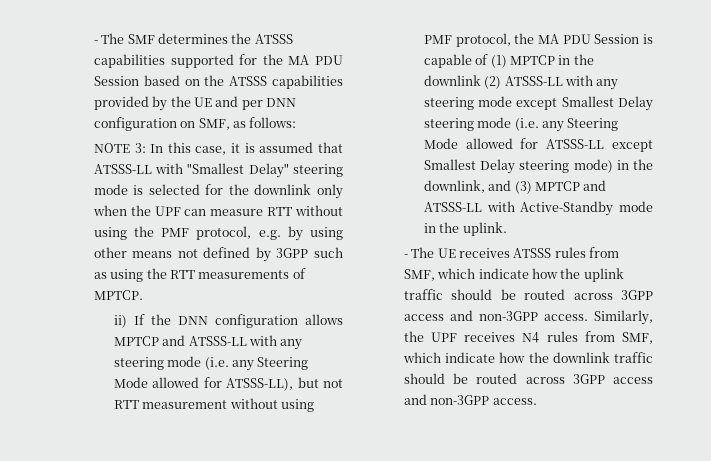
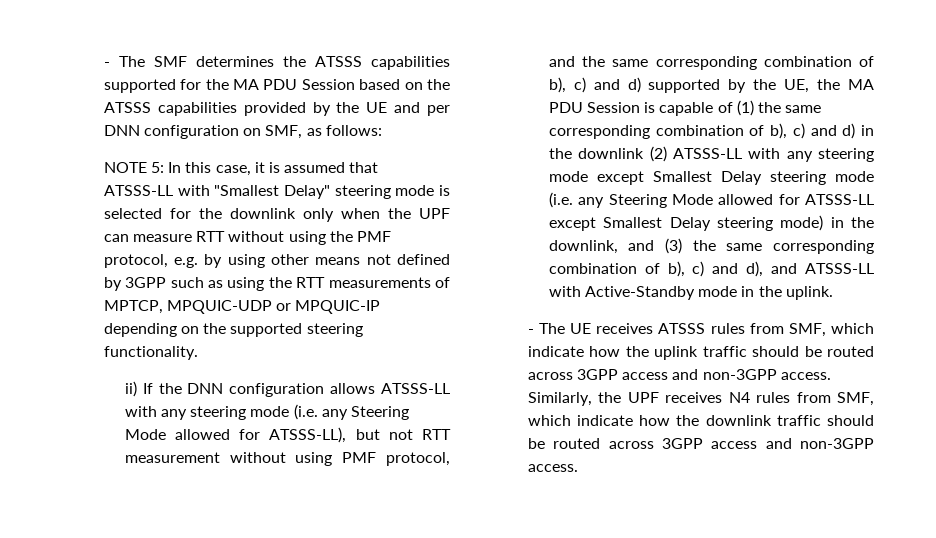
[134,143,146,153] 3: -> [151,162,165,173] 5:
[93,290,143,300] MPTCP. -> [103,300,381,314] [103,323,363,337] [103,346,198,360] MPTCP, MPQUIC-UDP or MPQUIC-IP depending on the supported steering functionality.
[113,335,186,346] MPTCP and -> (376, 388) none
(511, 40) none -> [548,56,874,70] [548,77,810,93] and the same corresponding combination of b), c) and d) supported by the UE,
[509,55,555,65] MPTCP -> [757,102,822,113] [548,123,856,139] the same corresponding combination of b), c) and d)
[534,181,580,191] MPTCP -> [692,240,874,254] [548,261,764,277] the same corresponding combination of b), c) and d),

